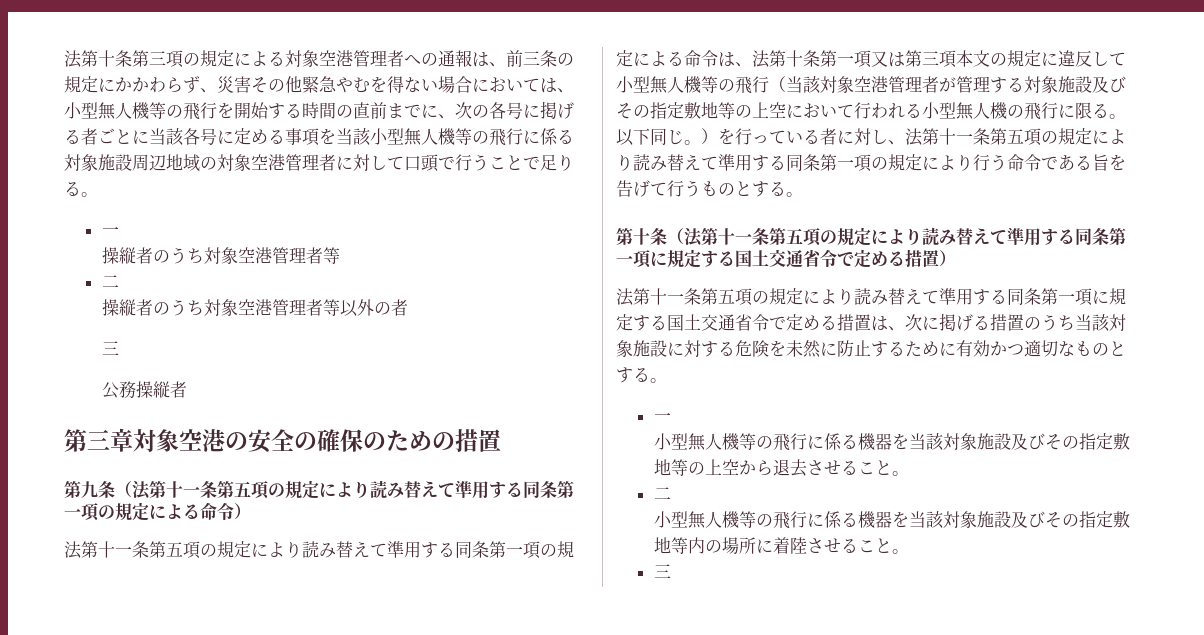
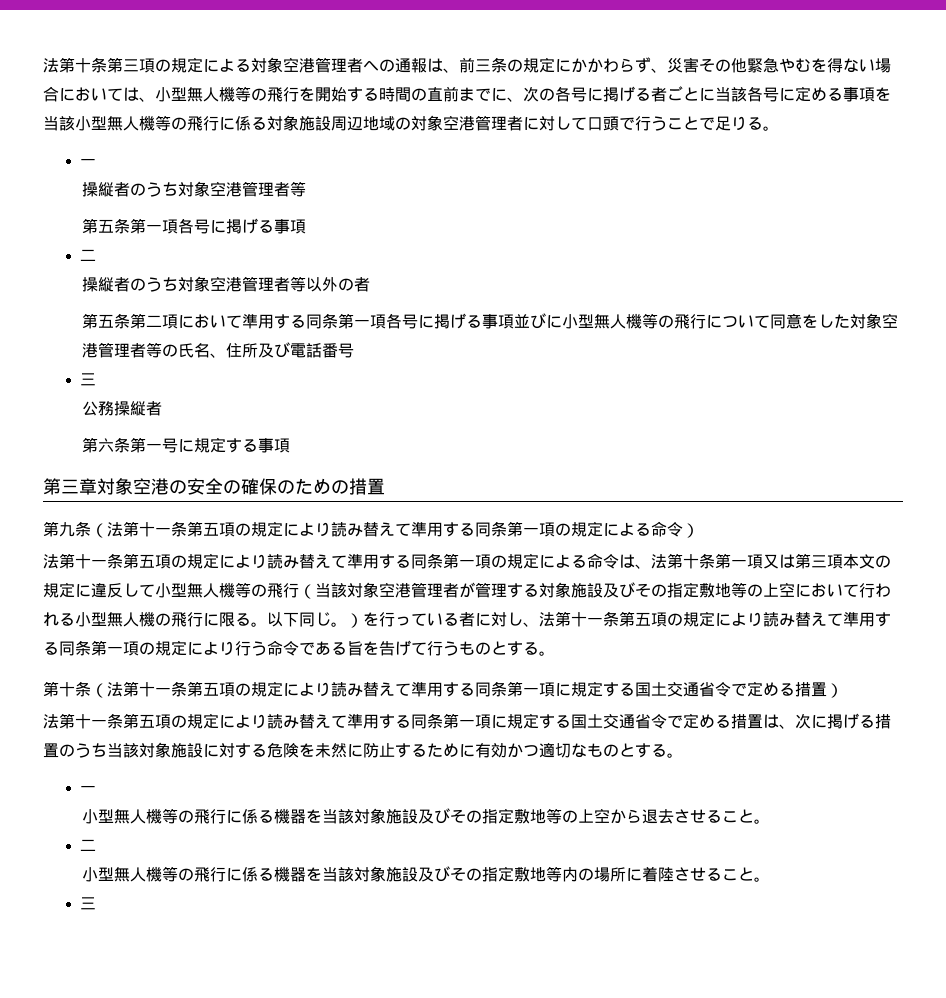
(341, 255) none -> [81,218,306,234] // 第五条第一項各号に掲げる事項
[102,341,120,355] [102,381,188,399] 三 // 公務操縦者 -> [81,313,898,329] [81,342,354,358] [79,373,96,386] [81,401,162,416] [81,437,290,453] 第五条第二項において準用する同条第一項各号に掲げる事項並びに小型無人機等の飛行について同意をした対象空港管理者等の氏名、住所及び電話番号 // 三 // 公務操縦者 // 第六条第一号に規定する事項

